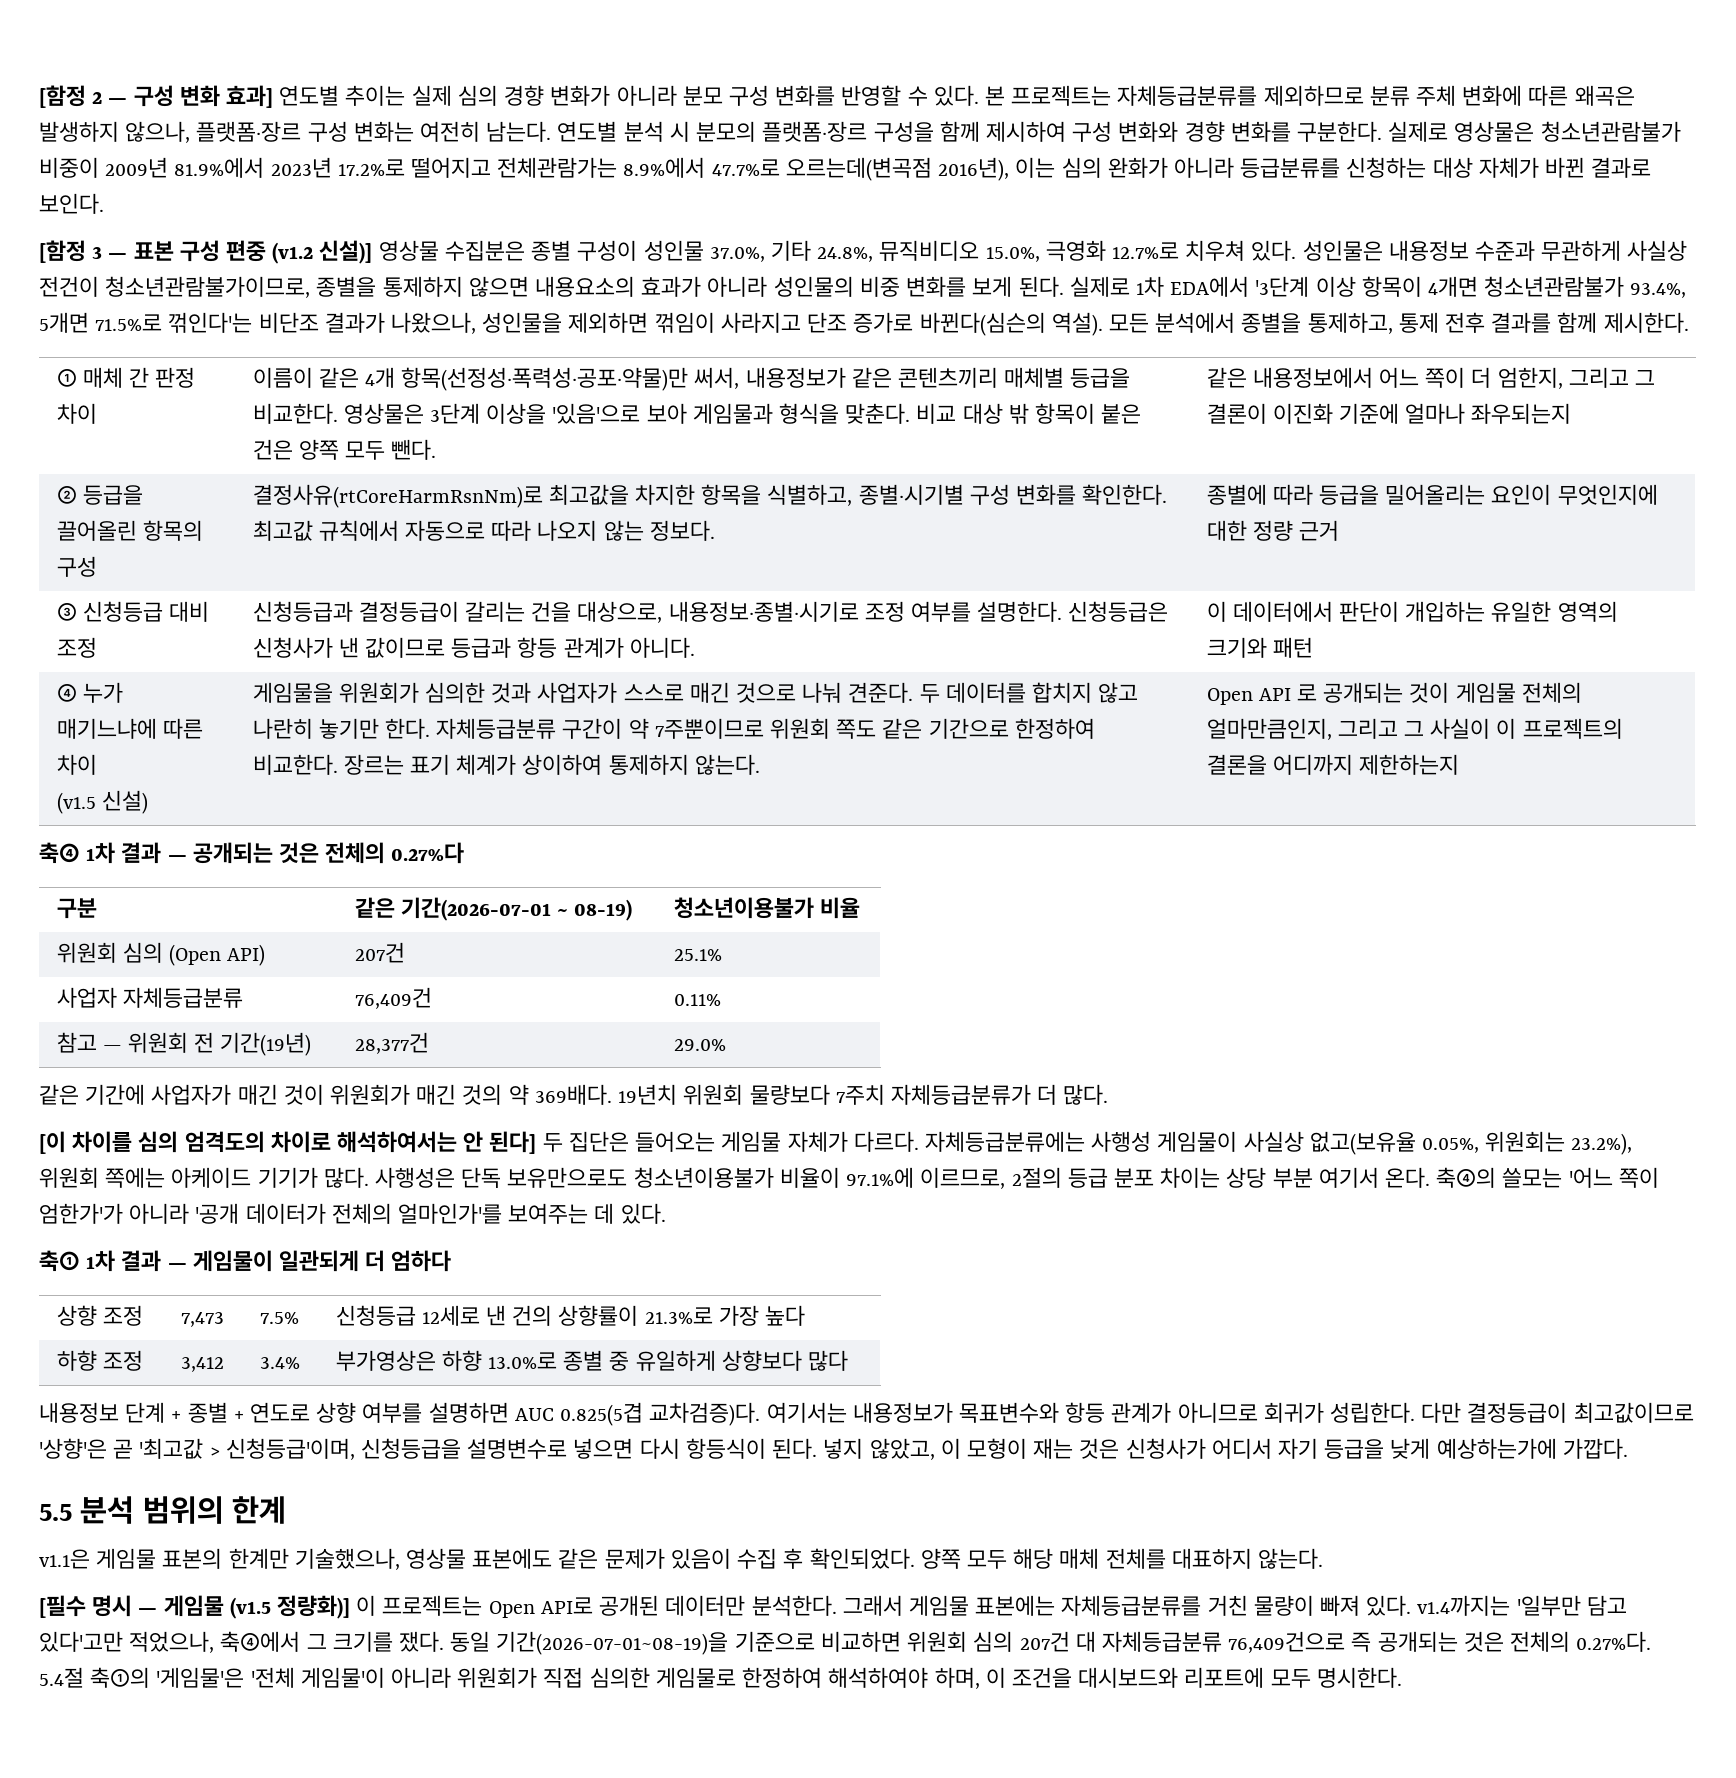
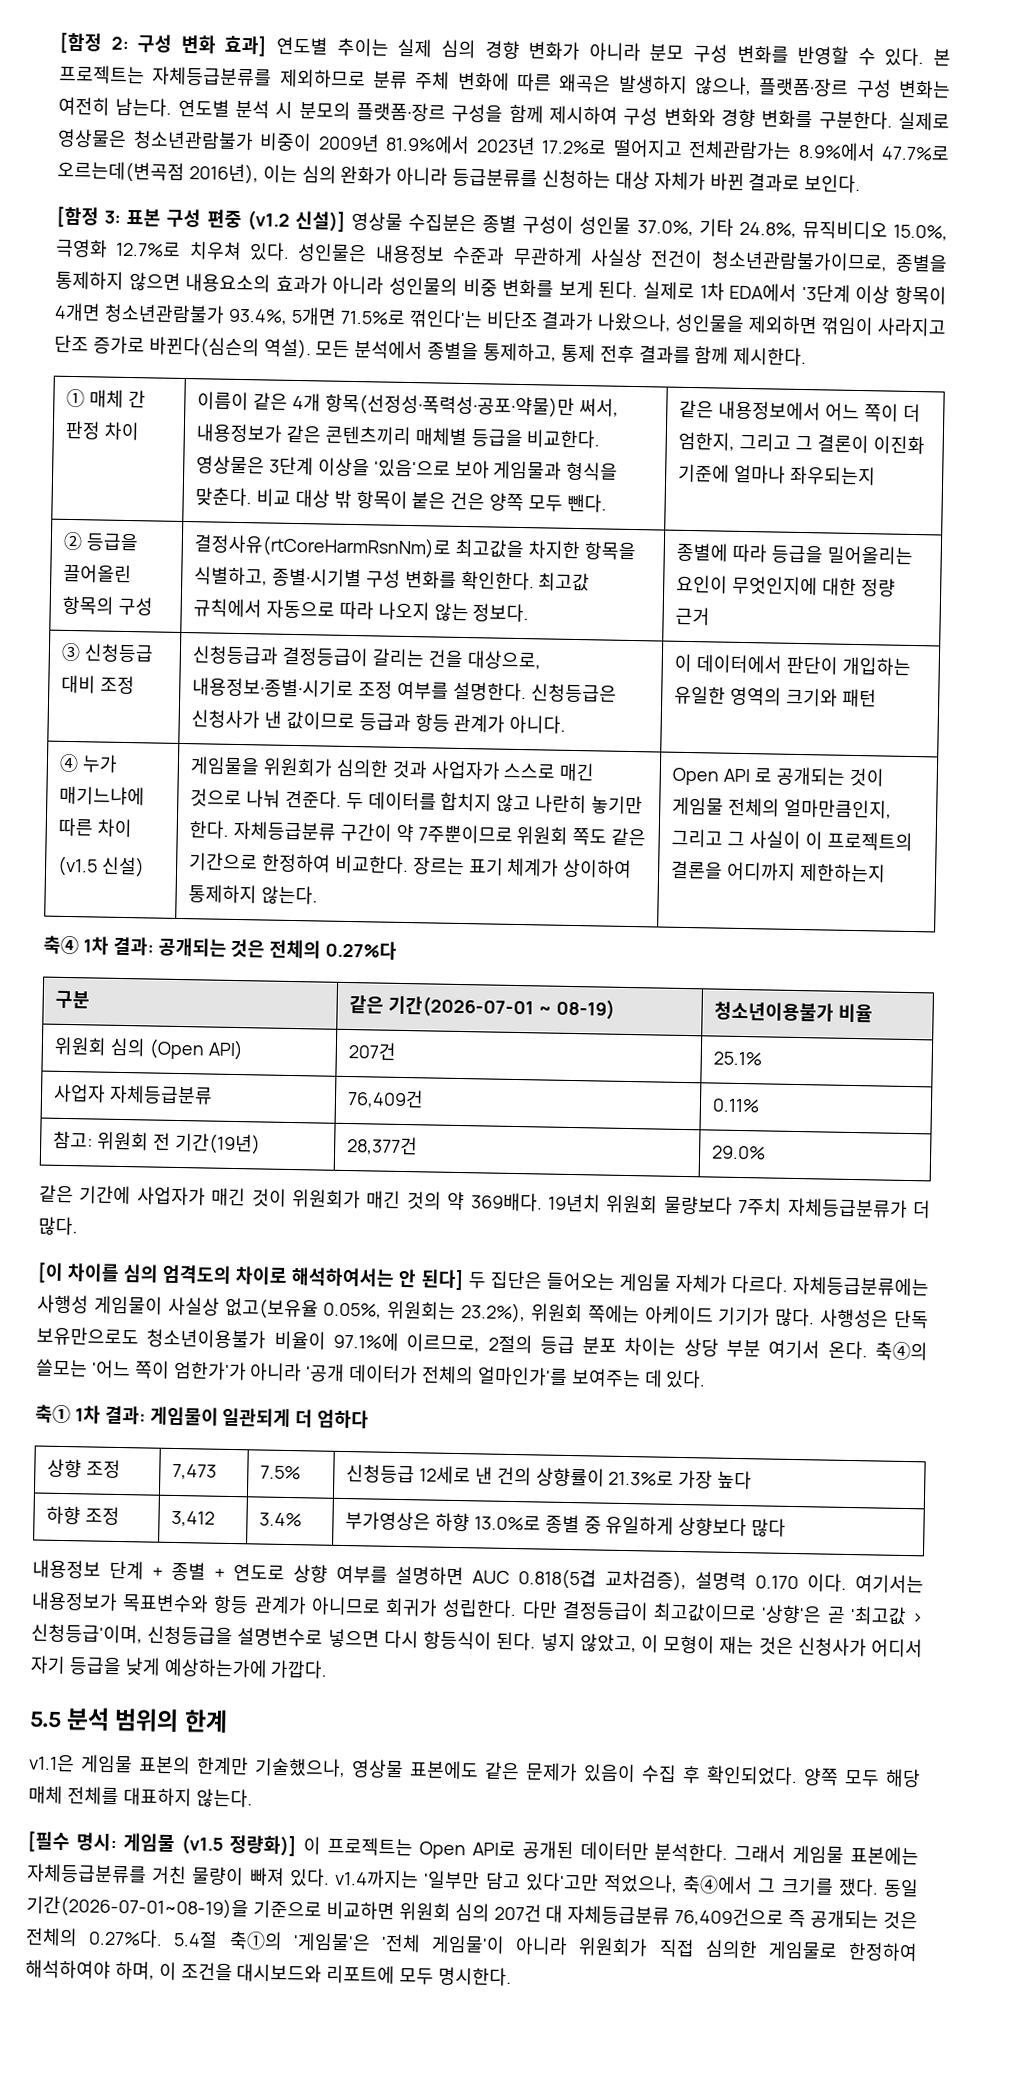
[39,85,128,108] [함정 2 — -> [59,32,129,54] [함정 2:
[92,247,128,259] 3 — -> [104,210,122,224] 3:
[121,842,187,864] 결과 — -> [112,936,154,956] 결과:
[56,1032,122,1053] 참고 — -> [53,1130,94,1150] 참고:
[121,1250,187,1272] 결과 — -> [104,1405,146,1425] 결과:
[560,1402,761,1426] 0.825(5겹 교차검증)다. -> [518,1568,848,1592] 0.818(5겹 교차검증), 설명력 0.170 이다.
[92,1595,158,1617] 명시 — -> [75,1832,117,1852] 명시:

